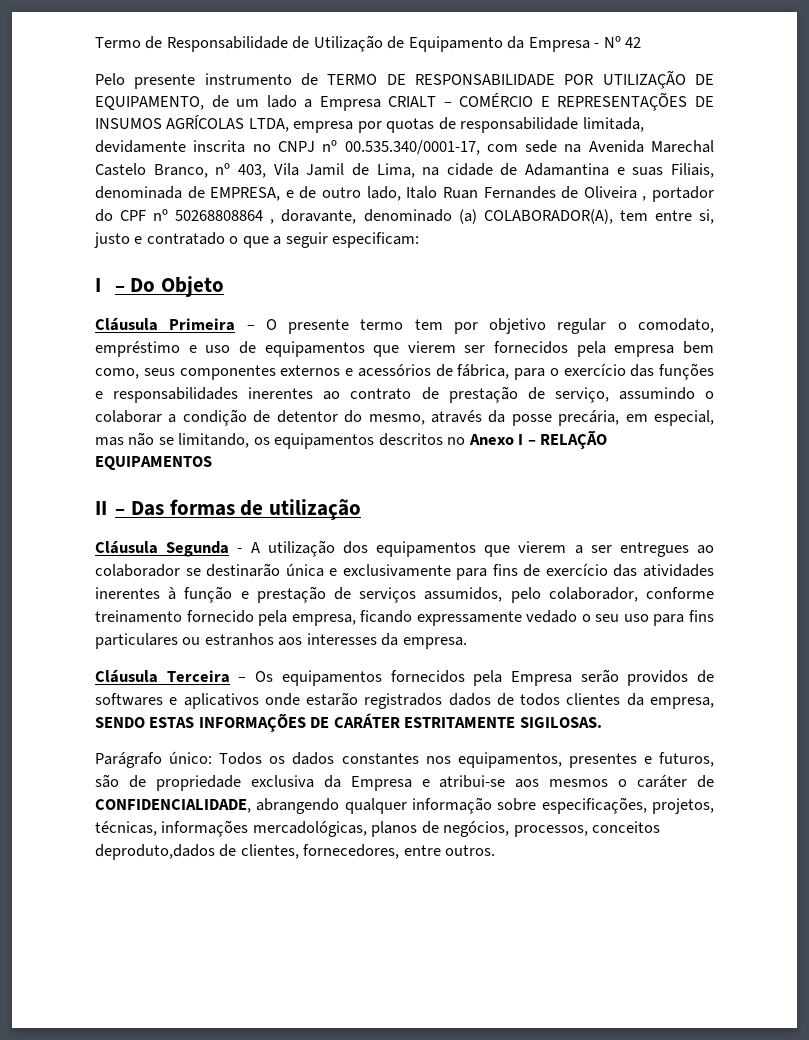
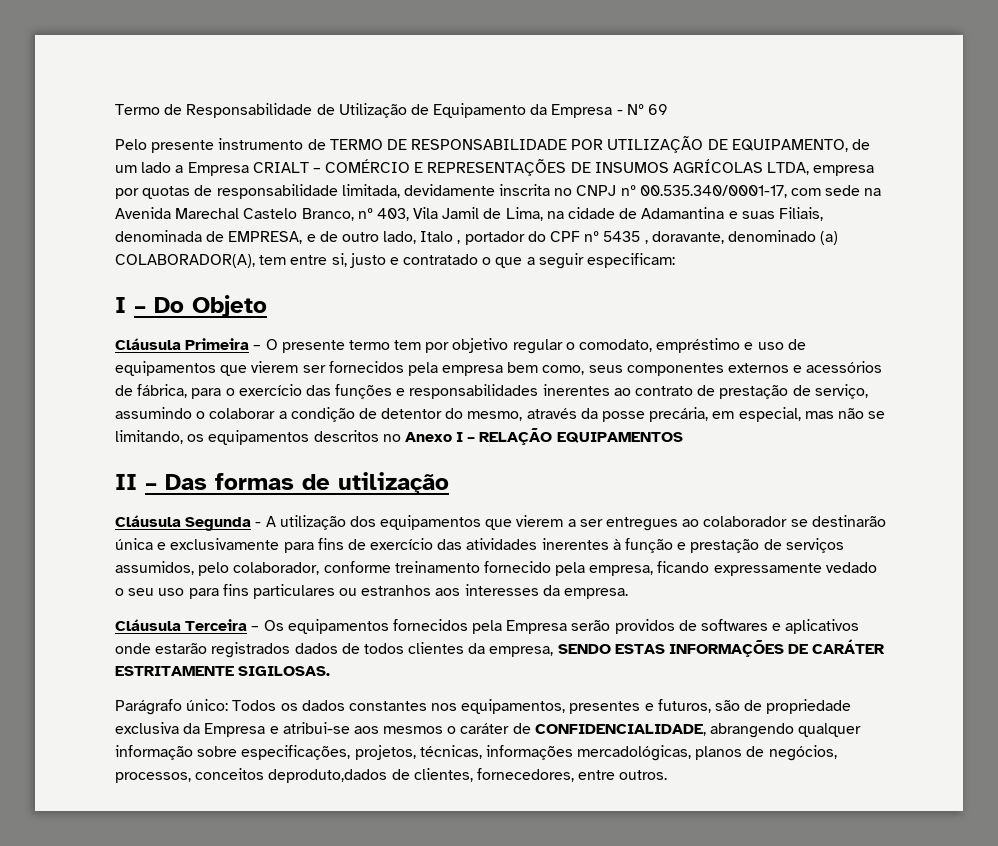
[625,37,642,48] 42 -> [648,104,669,115] 69
[442,186,637,199] Ruan Fernandes de Oliveira -> (454, 236) none
[175,210,264,221] 50268808864 -> [603,231,641,242] 5435

